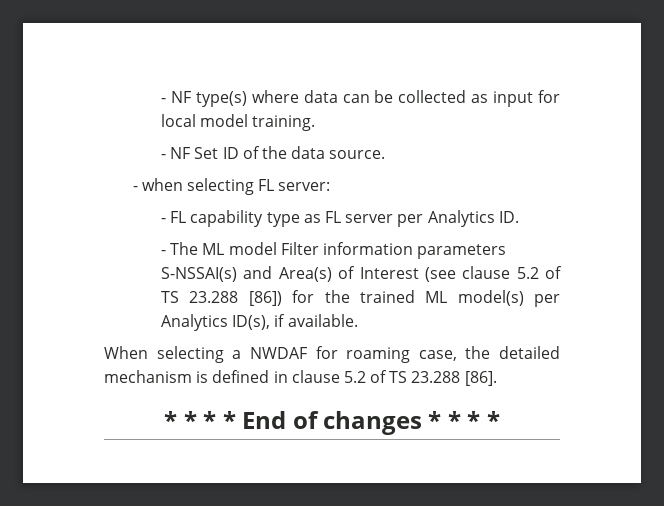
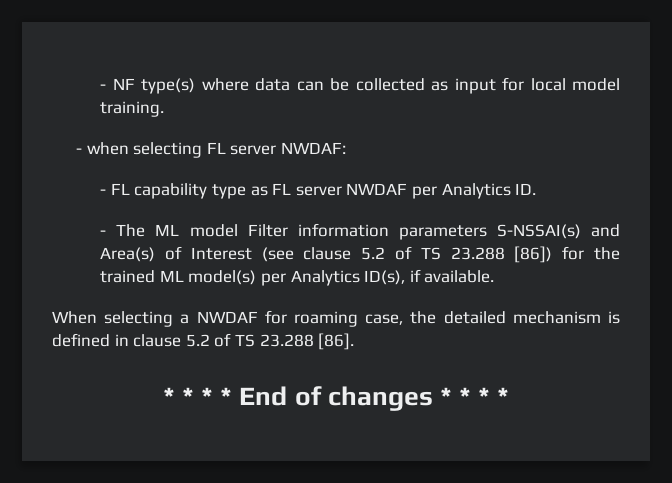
[161,146,386,159] // - NF Set ID of the data source. -> (165, 109) none
[278,182,331,191] server: -> [230,142,347,155] server NWDAF:
(394, 218) none -> [346,183,408,195] NWDAF

